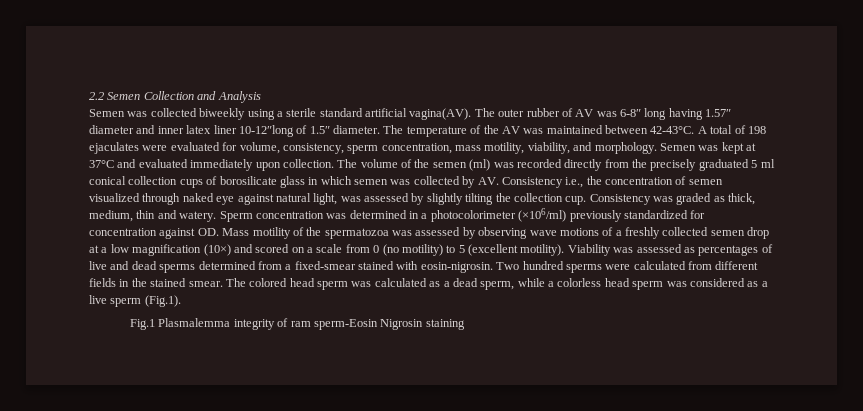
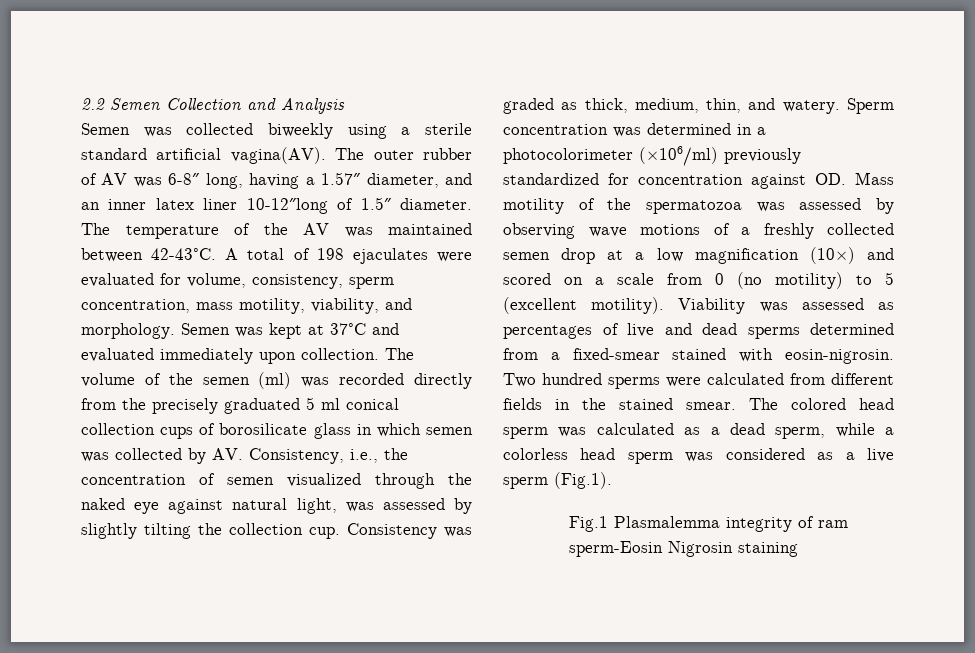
[644,108,732,120] [89,125,156,134] long having 1.57″ diameter and -> [205,172,473,189] [81,202,100,210] long, having a 1.57″ diameter, and an
[501,177,563,188] Consistency -> [249,448,344,464] Consistency,
(181, 199) none -> [448,473,472,485] the
[136,210,156,219] thin -> [706,98,742,113] thin,

